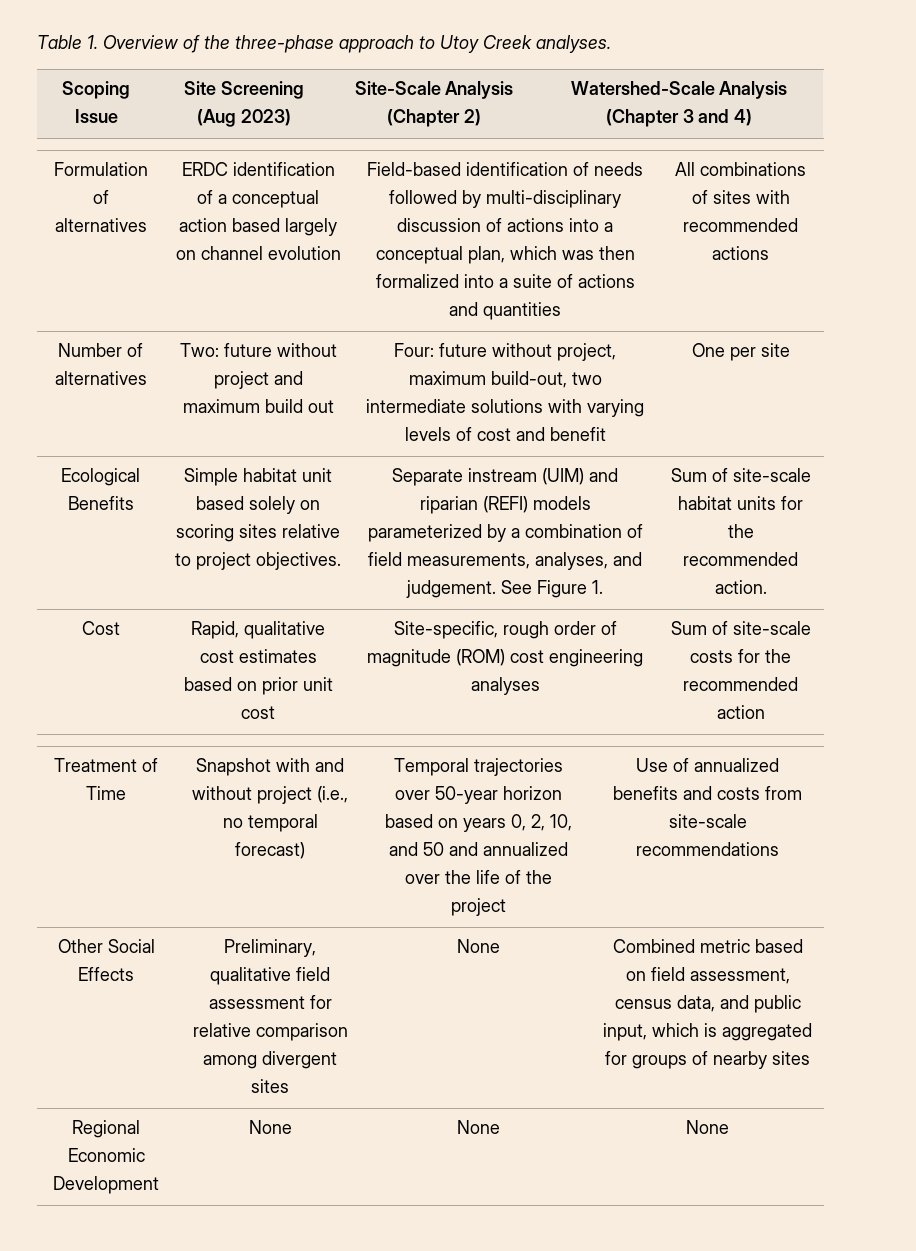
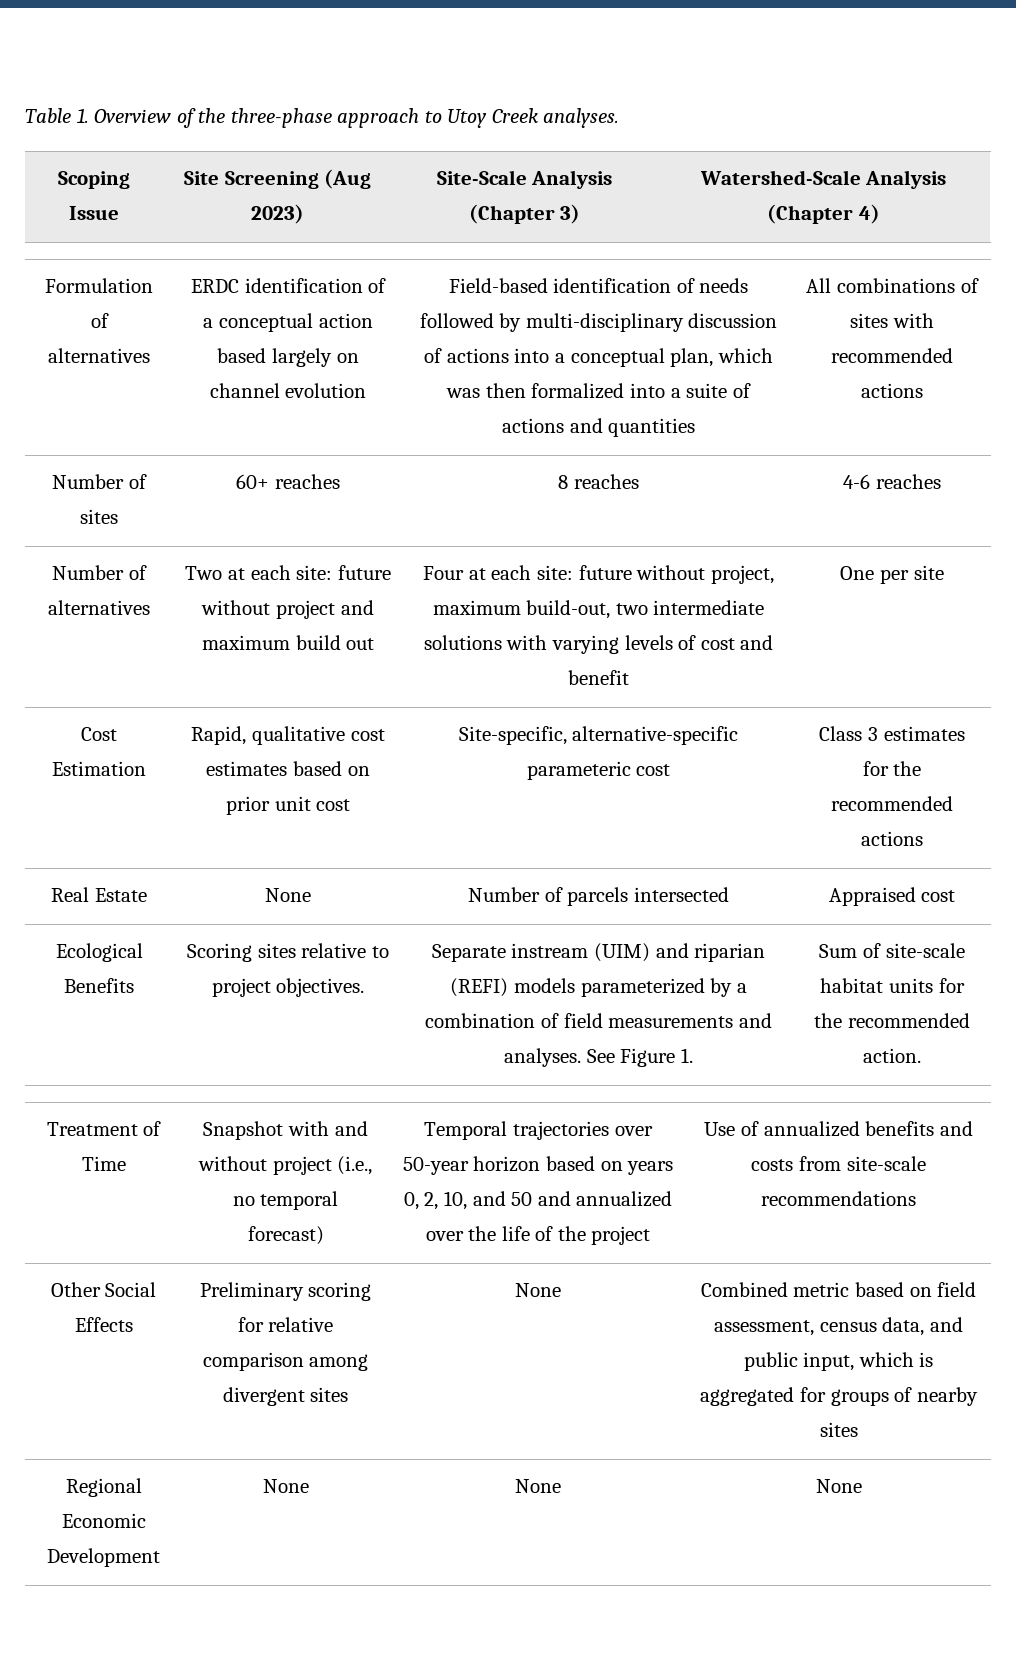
[463,109,481,126] 2) -> [560,204,581,224] 3)
[682,109,730,123] 3 and -> (854, 214) none
(769, 253) none -> [52,474,147,489] [80,509,118,524] [236,474,340,489] [558,474,639,489] [843,474,941,489] // Number of sites | 60+ reaches | 8 reaches | 4-6 reaches
[179,343,219,357] Two: -> [185,565,333,580] Two at each site:
[394,343,434,357] Four: -> [423,565,573,580] Four at each site:
[61,468,140,486] [67,496,134,510] [184,468,332,486] [196,496,320,514] [176,524,234,542] Ecological Benefits | Simple habitat unit based solely on scoring -> [81,727,117,741] [52,761,146,776] [191,726,385,745] [206,761,370,776] [225,796,351,815] [458,726,739,745] [526,761,671,780] [819,726,965,741] [862,761,922,776] [831,796,953,811] [861,831,923,846] [51,887,147,902] [265,888,311,902] [468,887,729,906] [828,887,956,906] [55,943,143,962] [64,978,134,993] [187,943,253,962] Cost Estimation | Rapid, qualitative cost estimates based on prior unit cost | Site-specific, alternative-specific parameteric cost | Class 3 estimates for the recommended actions // Real Estate | None | Number of parcels intersected | Appraised cost // Ecological Benefits | Scoring
[407,552,642,570] [406,580,496,598] measurements, analyses, and judgement. -> [608,1013,772,1028] [504,1048,582,1067] measurements and analyses.
[81,621,120,635] [191,621,325,639] [199,649,317,663] [183,677,333,695] [241,706,275,719] [393,621,617,639] [367,649,643,667] [470,677,540,695] [670,621,811,635] [690,649,791,663] [683,677,798,691] [716,705,765,719] // Cost | Rapid, qualitative cost estimates based on prior unit cost | Site-specific, rough order of magnitude (ROM) cost engineering analyses | Sum of site-scale costs for the recommended action -> (921, 1055) none
[224,939,316,957] [210,967,330,985] [208,996,305,1009] Preliminary, qualitative field assessment -> [199,1282,372,1301] Preliminary scoring

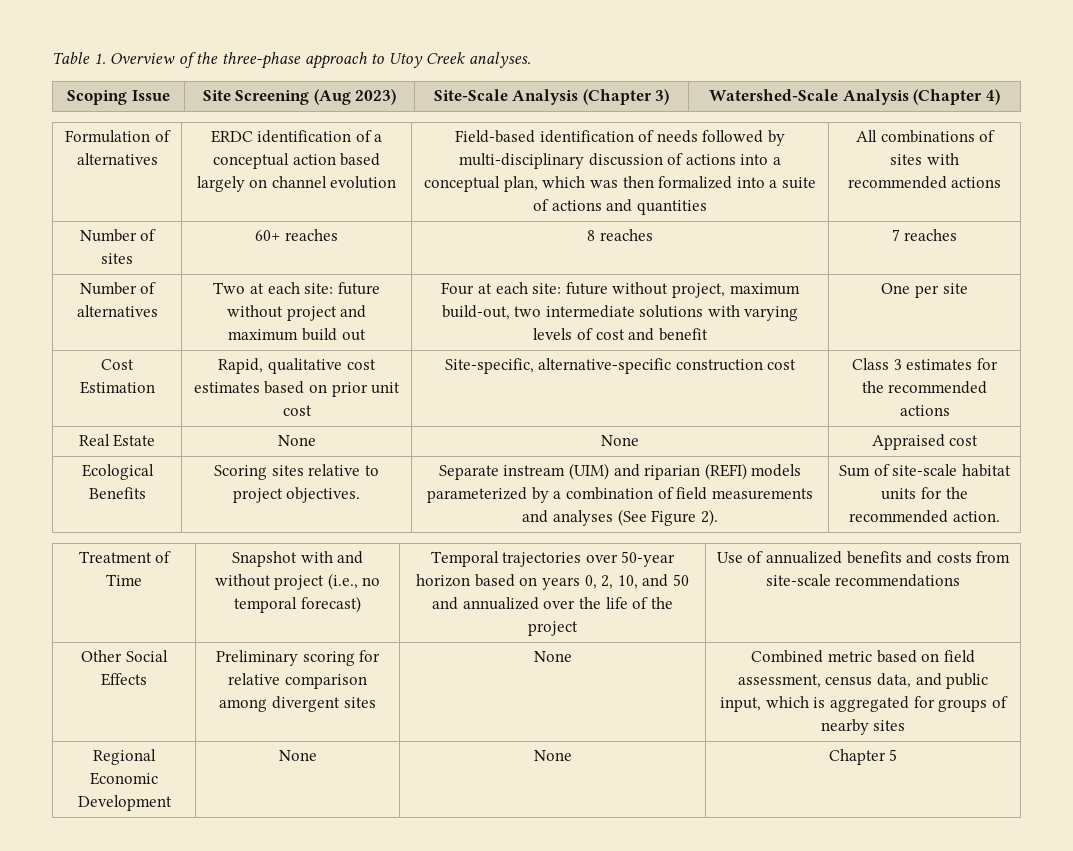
[843,474,871,489] 4-6 -> [891,229,900,241] 7
[526,761,631,780] parameteric -> [675,359,763,371] construction
[468,887,729,906] | Number of parcels intersected -> [601,435,639,446] | None
[504,1048,693,1067] analyses. See Figure 1. -> [552,509,718,526] analyses (See Figure 2).
[815,1479,862,1493] | None -> [828,749,898,765] | Chapter 5

